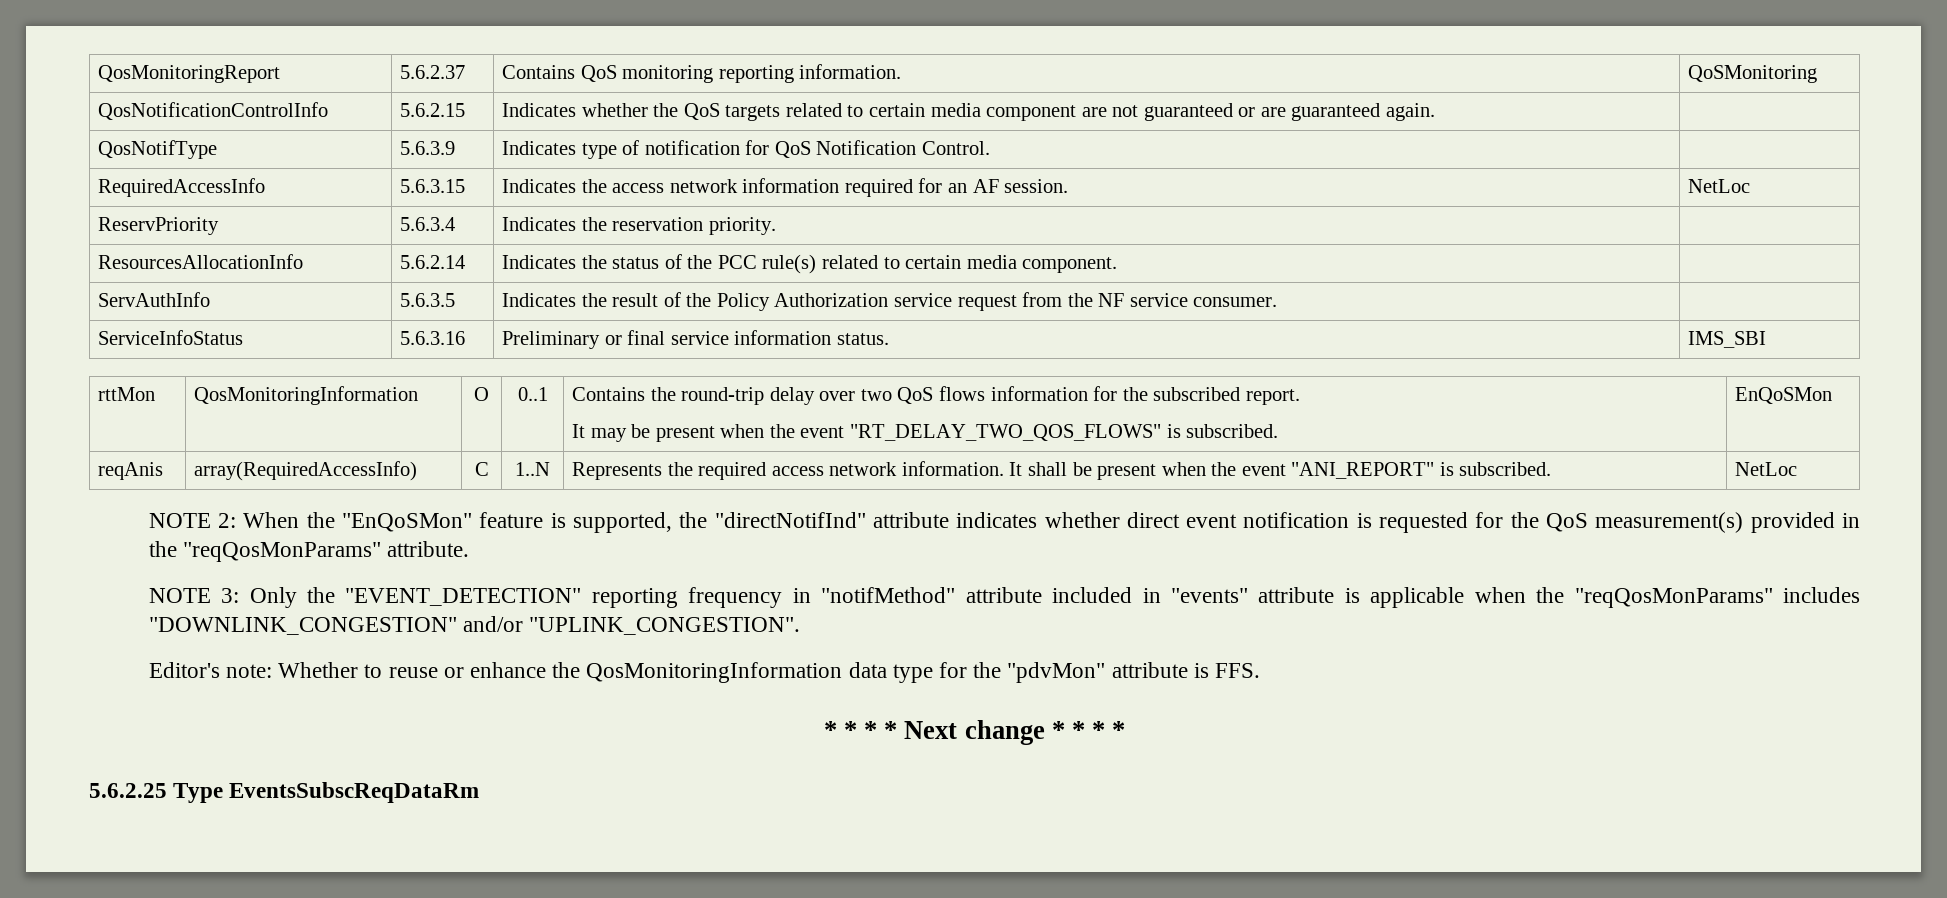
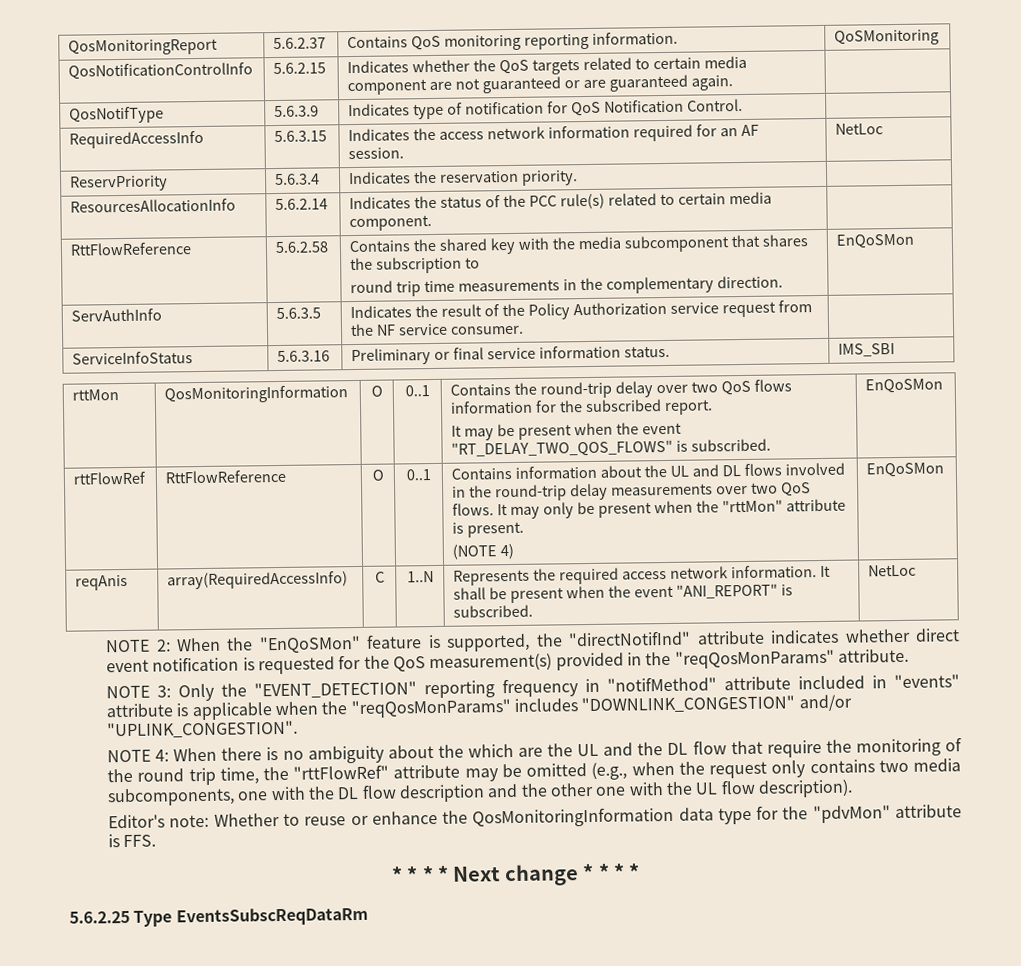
(1118, 265) none -> [70,242,193,256] [275,241,330,254] [349,234,808,255] [350,256,481,274] [350,275,783,297] [836,233,915,249] // RttFlowReference | 5.6.2.58 | Contains the shared key with the media subcomponent that shares the subscription to // round trip time measurements in the complementary direction. | EnQoSMon
(1833, 395) none -> [73,471,147,485] [165,469,287,484] [371,469,384,481] [405,469,431,481] [451,462,845,480] [452,482,811,502] [452,498,846,520] [452,521,525,538] [452,543,515,560] [866,462,945,478] // rttFlowRef | RttFlowReference | O | 0..1 | Contains information about the UL and DL flows involved in the round-trip delay measurements over two QoS flows. It may only be present when the "rttMon" attribute is present. // (NOTE 4) | EnQoSMon
(801, 626) none -> [107,737,963,764] [107,758,962,786] [107,779,853,807] // NOTE 4: When there is no ambiguity about the which are the UL and the DL flow that require the monitoring of the round trip time, the "rttFlowRef" attribute may be omitted (e.g., when the request only contains two media subcomponents, one with the DL flow description and the other one with the UL flow description).

